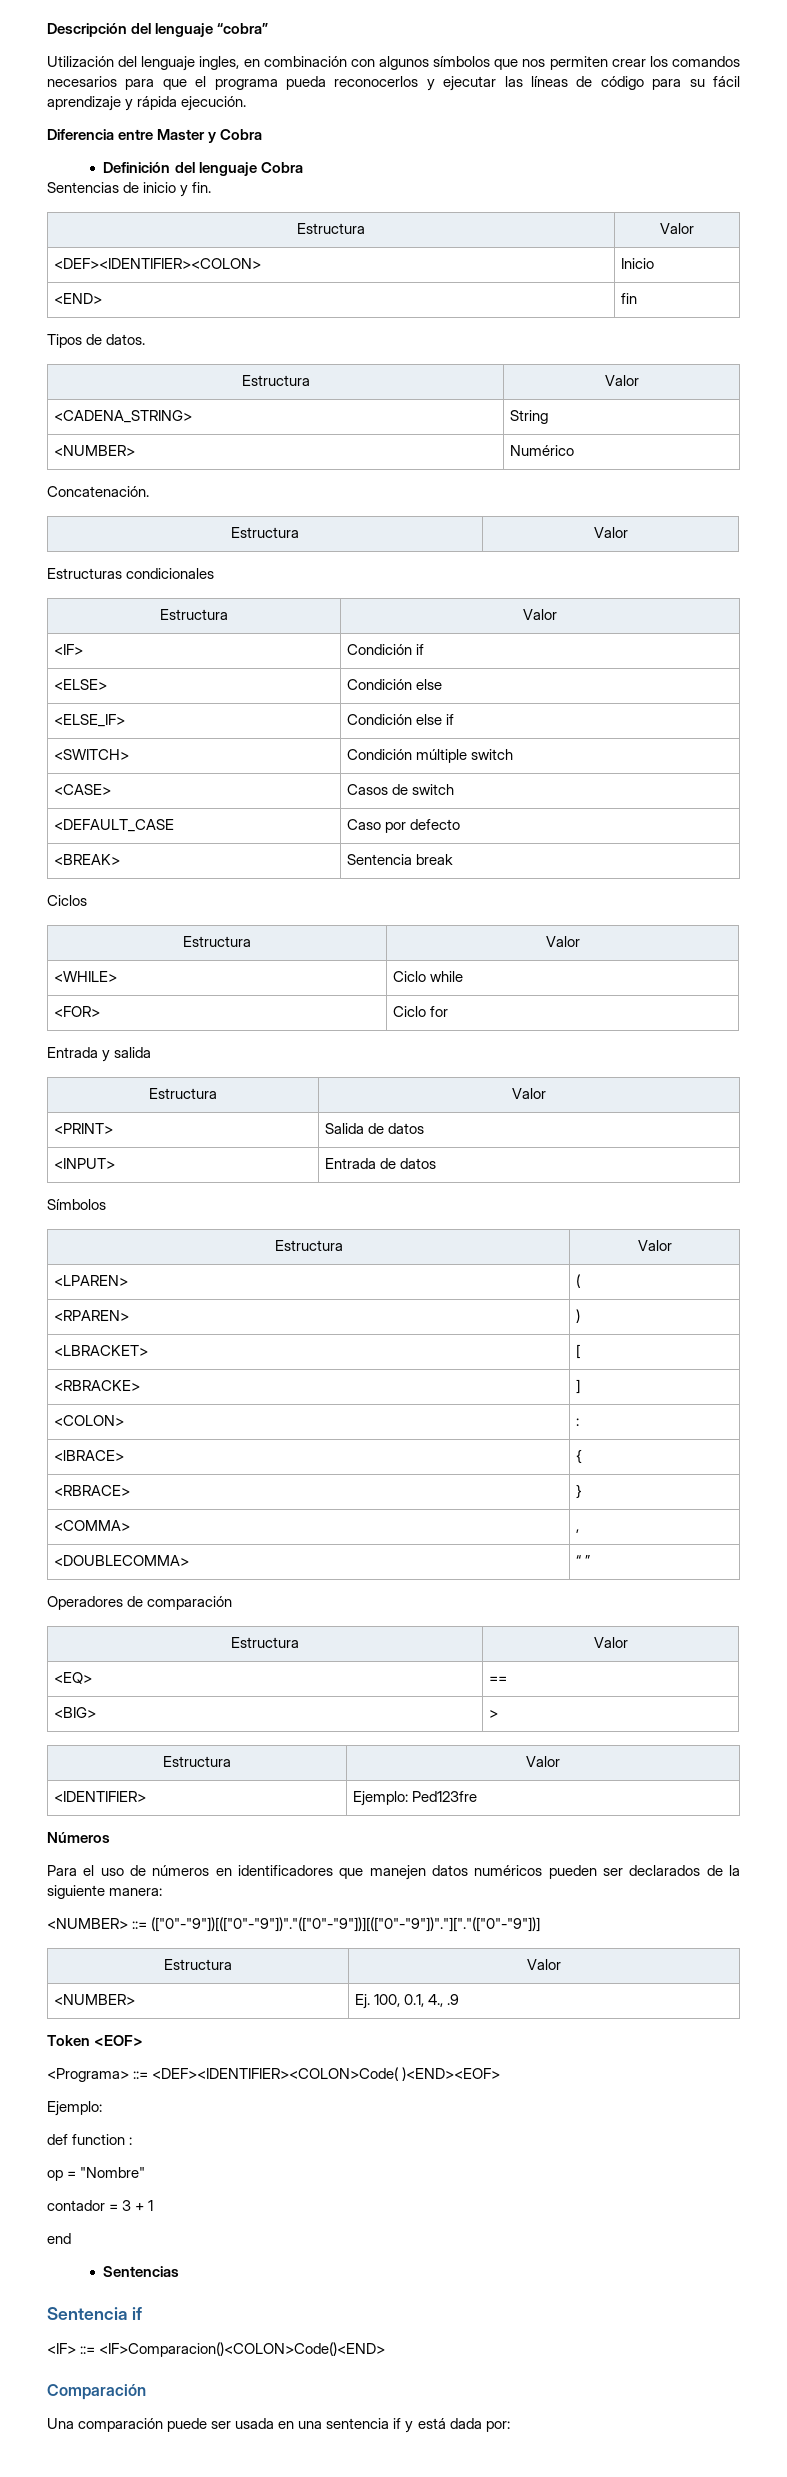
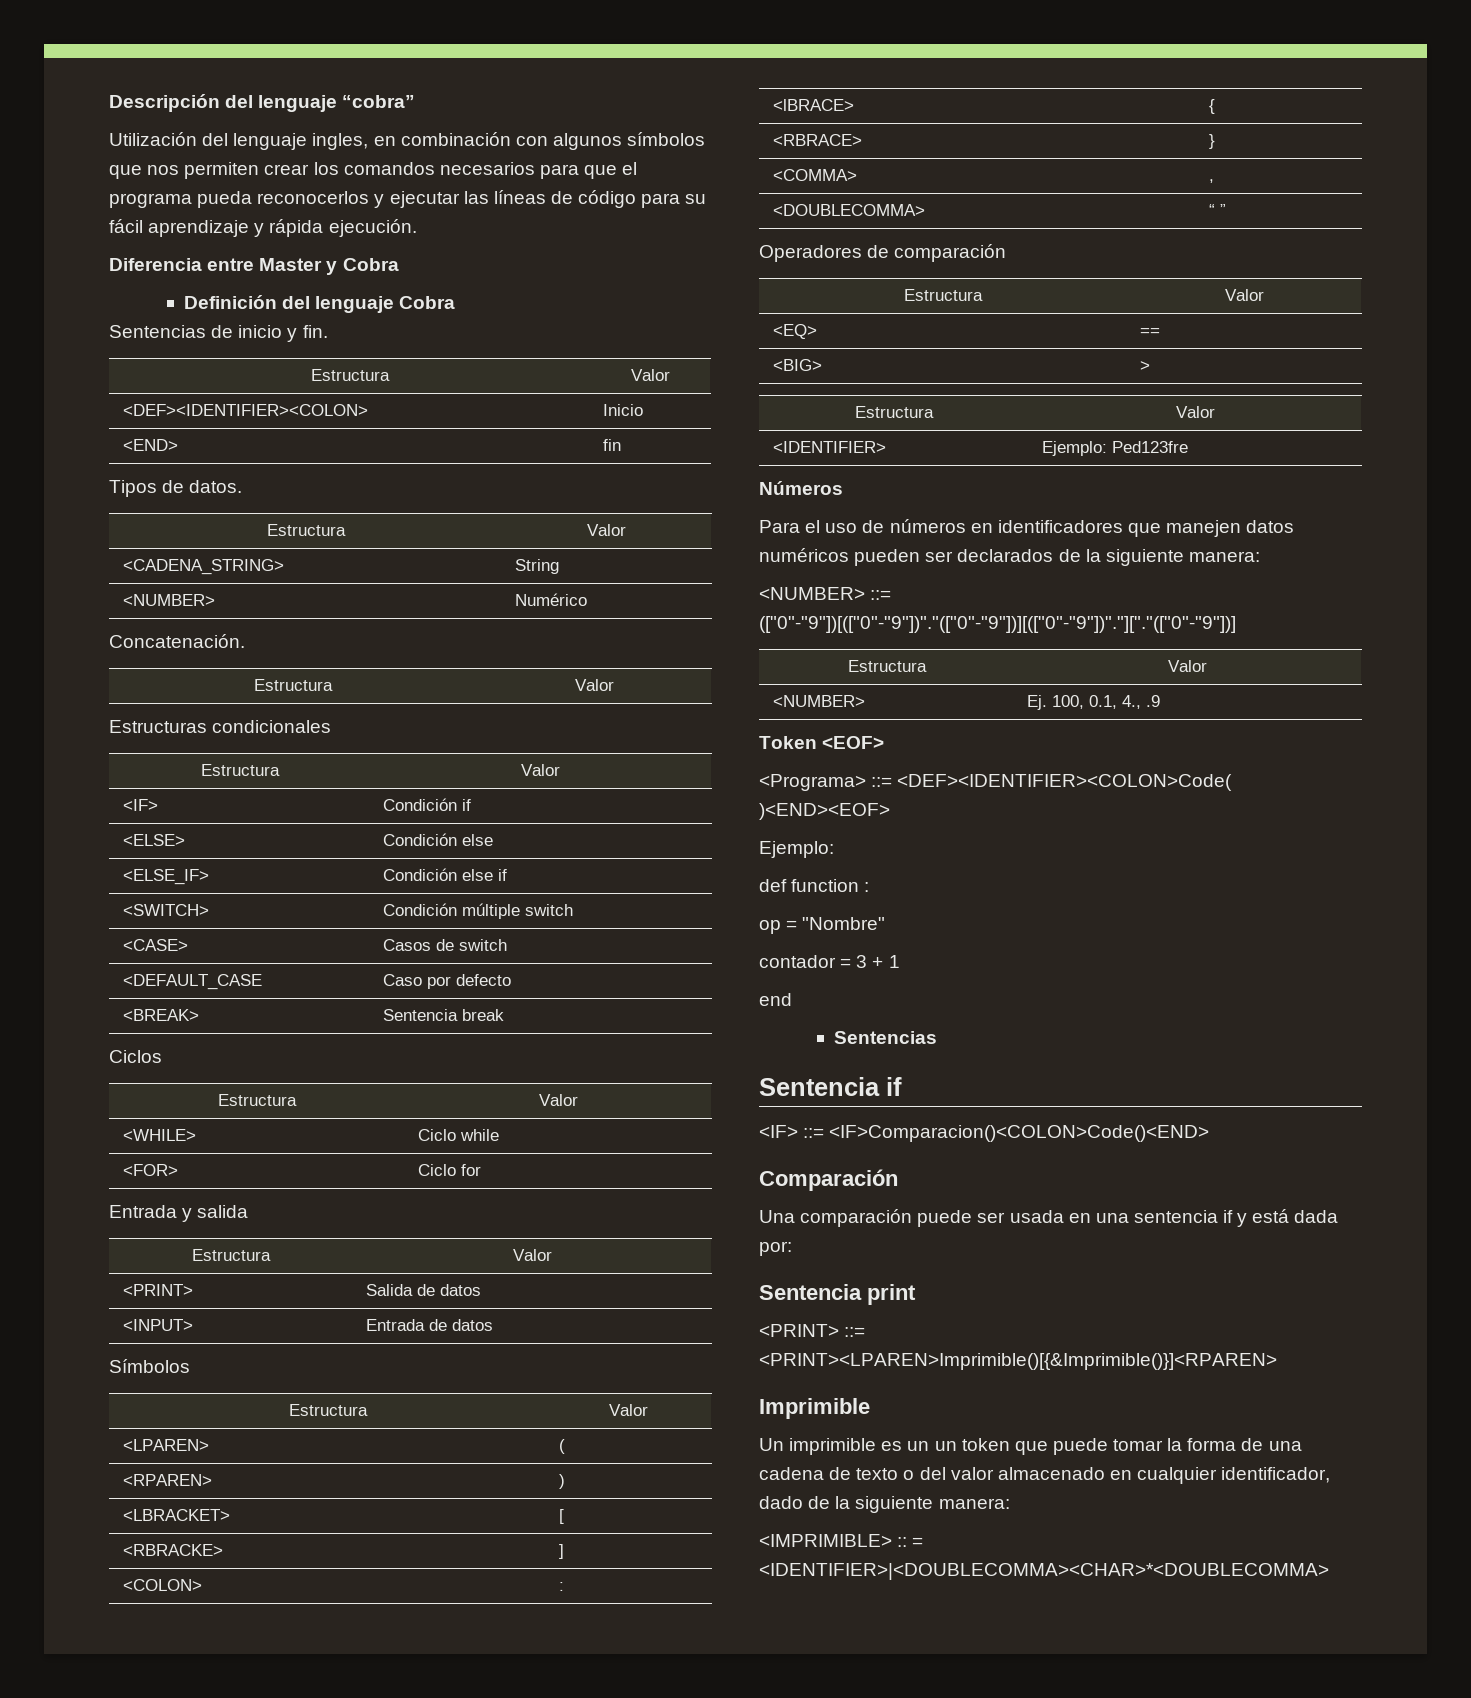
(510, 2426) none -> [759,1284,916,1305] [759,1324,866,1337] [759,1353,1277,1370] [759,1398,870,1419] [759,1438,1302,1455] [759,1467,1331,1484] [759,1496,1010,1513] [759,1534,924,1547] [759,1563,1329,1580] // Sentencia print // <PRINT> ::= <PRINT><LPAREN>Imprimible()[{&Imprimible()}]<RPAREN> // Imprimible // Un imprimible es un un token que puede tomar la forma de una cadena de texto o del valor almacenado en cualquier identificador, dado de la siguiente manera: // <IMPRIMIBLE> :: = <IDENTIFIER>|<DOUBLECOMMA><CHAR>*<DOUBLECOMMA>

